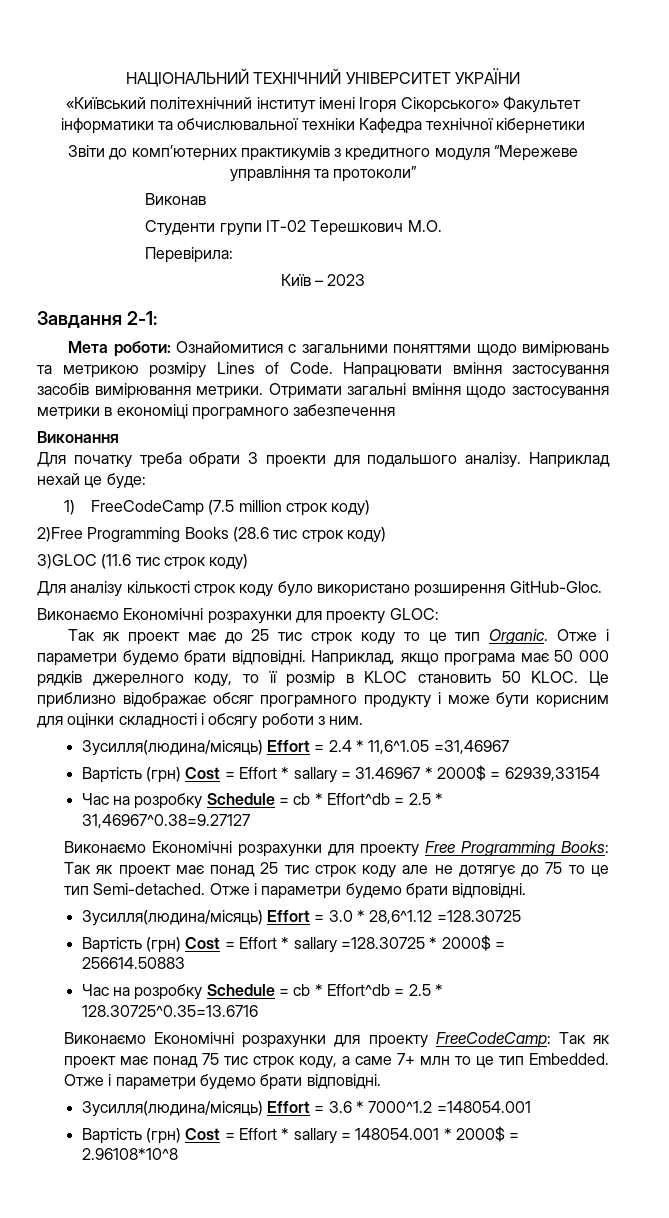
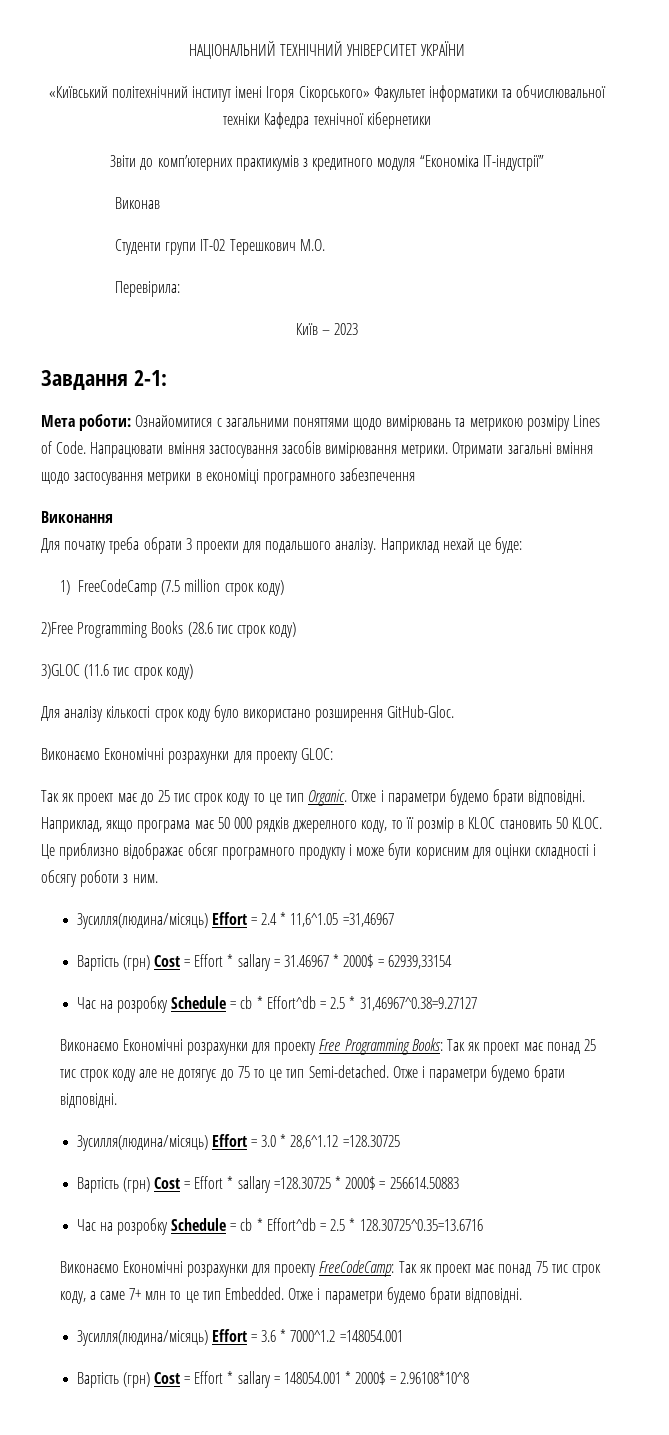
[494,145,579,161] [229,166,418,182] “Мережеве управління та протоколи” -> [419,155,544,171] “Економіка ІТ-індустрії”

